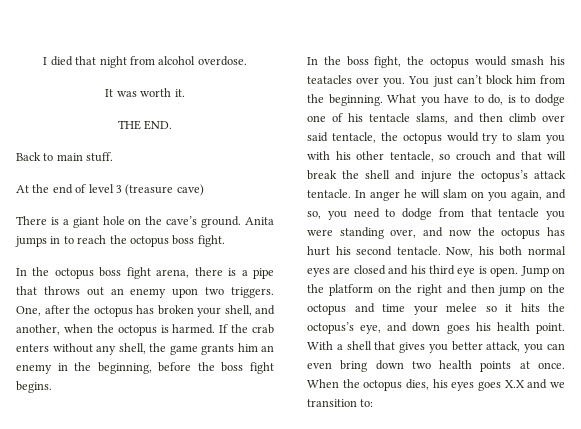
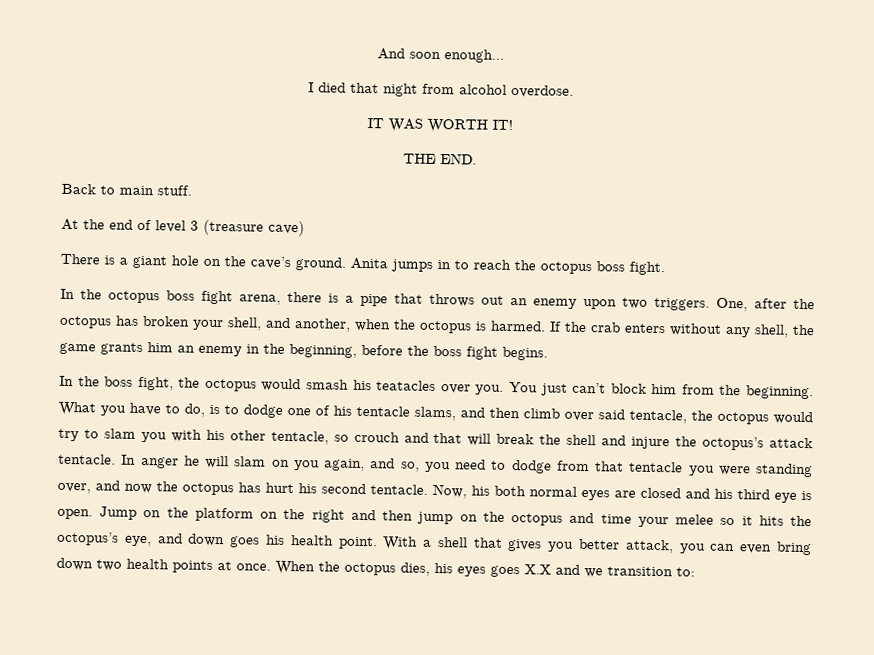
(43, 61) none -> [376,48,505,63] And soon enough… //
[105,88,185,97] It was worth it. -> [366,118,513,133] IT WAS WORTH IT!

